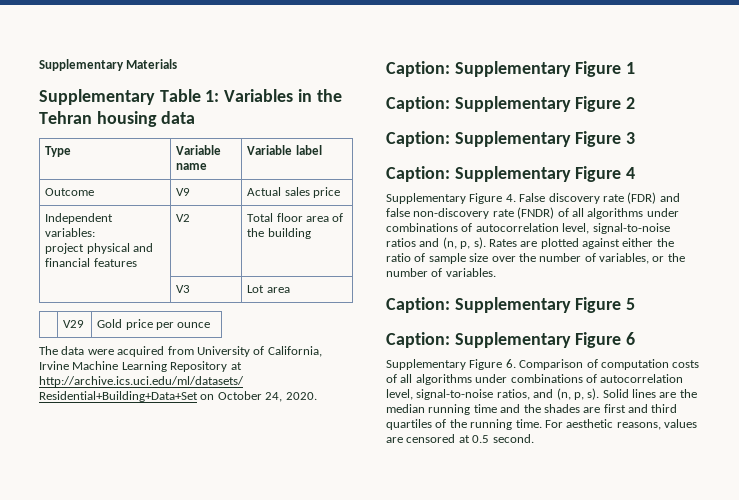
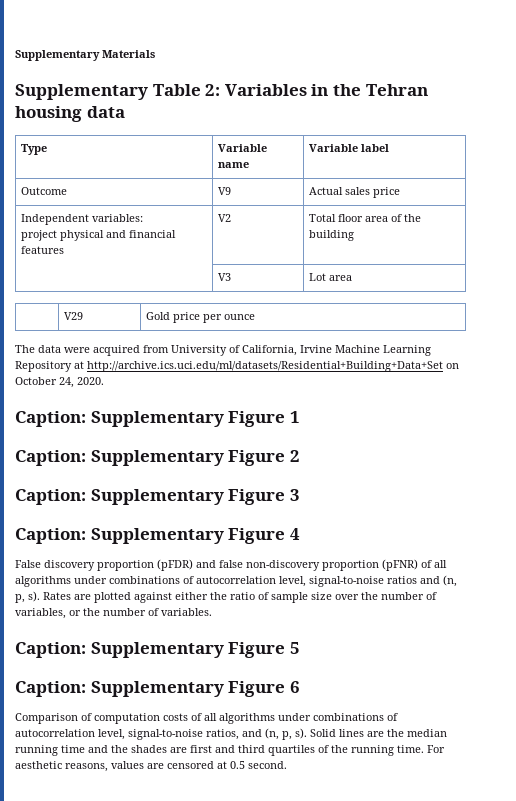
[205,90,220,102] 1: -> [205,84,221,96] 2:
[386,192,657,204] Supplementary Figure 4. False discovery rate (FDR) -> [15,559,193,571] False discovery proportion (pFDR)
[492,207,555,219] rate (FNDR) -> [322,559,418,571] proportion (pFNR)
[386,359,516,370] Supplementary Figure 6. -> (300, 687) none

